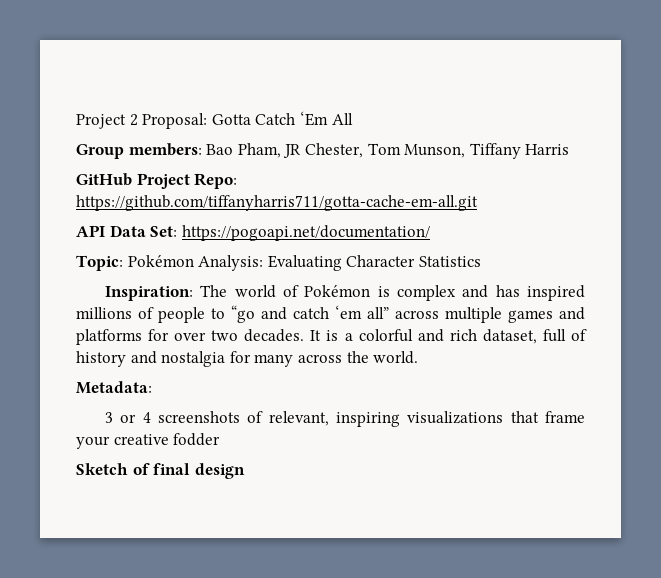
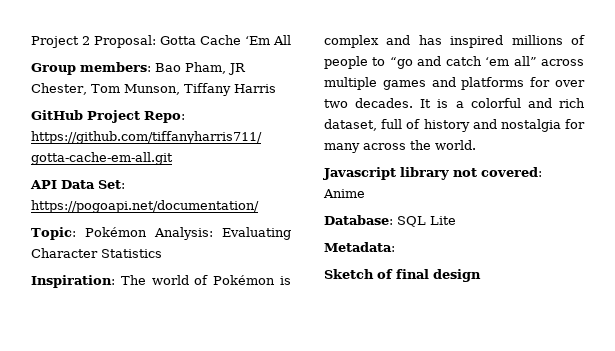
[255,113,296,125] Catch -> [200,35,241,45] Cache
[76,381,152,394] [104,411,585,427] [76,433,221,449] Metadata: // 3 or 4 screenshots of relevant, inspiring visualizations that frame your creative fodder -> [323,167,542,180] [323,189,365,198] [324,215,456,227] [324,242,395,252] Javascript library not covered: Anime // Database: SQL Lite // Metadata:

